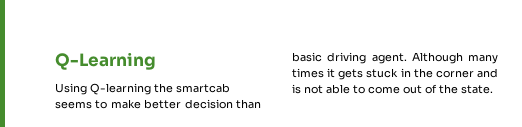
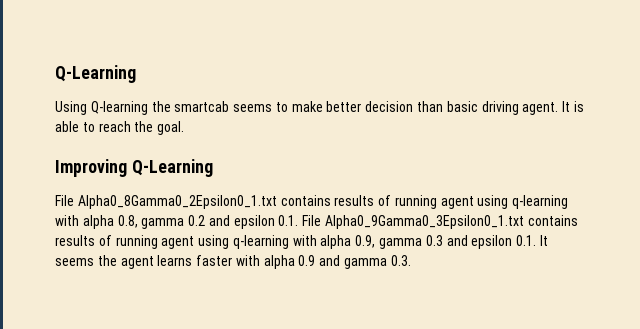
[411,52,498,64] [292,68,498,80] [292,84,493,94] Although many times it gets stuck in the corner and is not able to come out of the state. -> [562,101,584,112] [55,121,185,135] [55,159,213,177] [55,195,569,209] [55,215,578,229] [55,235,548,249] [55,255,411,269] It is able to reach the goal. // Improving Q-Learning // File Alpha0_8Gamma0_2Epsilon0_1.txt contains results of running agent using q-learning with alpha 0.8, gamma 0.2 and epsilon 0.1. File Alpha0_9Gamma0_3Epsilon0_1.txt contains results of running agent using q-learning with alpha 0.9, gamma 0.3 and epsilon 0.1. It seems the agent learns faster with alpha 0.9 and gamma 0.3.

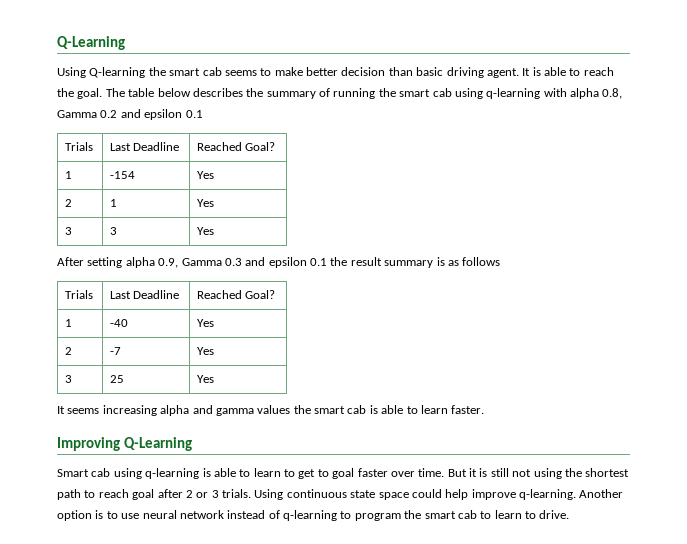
[174,101,230,112] smartcab -> [169,67,222,76] smart cab
[55,159,213,177] [55,195,474,209] // Improving Q-Learning // File Alpha0_8Gamma0_2Epsilon0_1.txt contains results of running agent -> [105,88,452,99] The table below describes the summary of running the smart cab
[141,218,185,229] gamma -> [57,110,97,118] Gamma
[278,215,578,229] [55,235,317,249] 0.1. File Alpha0_9Gamma0_3Epsilon0_1.txt contains results of running agent using q-learning with -> [185,110,203,118] [65,142,94,151] [110,142,180,151] [197,142,276,151] [65,171,73,179] [110,171,136,179] [197,171,215,179] [65,199,73,207] [110,199,118,207] [197,199,215,207] [65,227,73,235] [110,227,118,235] [197,227,215,235] [57,257,123,268] 0.1 // Trials | Last Deadline | Reached Goal? // 1 | -154 | Yes // 2 | 1 | Yes // 3 | 3 | Yes // After setting
[379,238,423,249] gamma -> [181,258,222,266] Gamma
[516,235,548,246] [55,255,411,269] 0.1. It seems the agent learns faster with alpha 0.9 and gamma 0.3. -> [310,257,501,268] [65,290,94,299] [110,290,180,299] [197,290,276,299] [65,319,73,327] [110,319,129,327] [197,319,215,327] [65,347,73,355] [110,347,122,355] [197,347,215,355] [65,375,73,383] [110,375,125,383] [197,375,215,383] [57,405,485,416] [57,437,192,451] [57,468,630,479] [57,489,624,500] [57,510,570,521] 0.1 the result summary is as follows // Trials | Last Deadline | Reached Goal? // 1 | -40 | Yes // 2 | -7 | Yes // 3 | 25 | Yes // It seems increasing alpha and gamma values the smart cab is able to learn faster. // Improving Q-Learning // Smart cab using q-learning is able to learn to get to goal faster over time. But it is still not using the shortest path to reach goal after 2 or 3 trials. Using continuous state space could help improve q-learning. Another option is to use neural network instead of q-learning to program the smart cab to learn to drive.

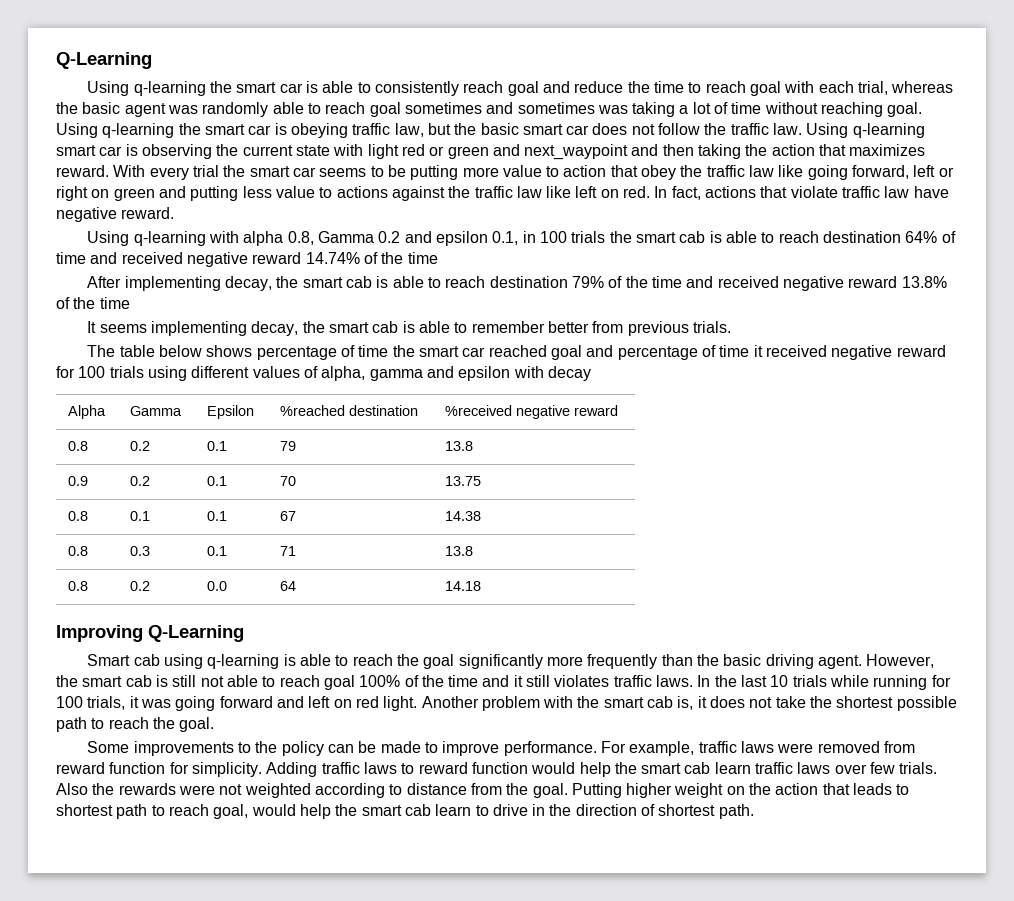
[89,67,614,78] [57,88,483,99] Q-learning the smart cab seems to make better decision than basic driving agent. It is able to reach the goal. The table below describes the summary of running the smart cab using -> [133,81,954,96] [56,102,923,117] [56,123,925,138] [56,144,926,160] [56,165,954,180] [56,186,949,201] [56,207,175,222] [87,231,130,246] q-learning the smart car is able to consistently reach goal and reduce the time to reach goal with each trial, whereas the basic agent was randomly able to reach goal sometimes and sometimes was taking a lot of time without reaching goal. Using q-learning the smart car is obeying traffic law, but the basic smart car does not follow the traffic law. Using q-learning smart car is observing the current state with light red or green and next_waypoint and then taking the action that maximizes reward. With every trial the smart car seems to be putting more value to action that obey the traffic law like going forward, left or right on green and putting less value to actions against the traffic law like left on red. In fact, actions that violate traffic law have negative reward. // Using
[185,110,203,118] [65,142,94,151] [110,142,180,151] [197,142,276,151] [65,171,73,179] [110,171,136,179] [197,171,215,179] [65,199,73,207] [110,199,118,207] [197,199,215,207] [65,227,73,235] [110,227,118,235] [197,227,215,235] [57,257,501,268] [65,290,94,299] [110,290,180,299] [197,290,276,299] [65,319,73,327] [110,319,129,327] [197,319,215,327] [65,347,73,355] [110,347,122,355] [197,347,215,355] [65,375,73,383] [110,375,125,383] [197,375,215,383] [57,405,485,416] 0.1 // Trials | Last Deadline | Reached Goal? // 1 | -154 | Yes // 2 | 1 | Yes // 3 | 3 | Yes // After setting alpha 0.9, Gamma 0.3 and epsilon 0.1 the result summary is as follows // Trials | Last Deadline | Reached Goal? // 1 | -40 | Yes // 2 | -7 | Yes // 3 | 25 | Yes // It seems increasing alpha and gamma values the smart cab is able to learn faster. -> [492,231,956,245] [56,252,438,267] [87,276,947,291] [56,297,130,309] [87,321,731,336] [87,345,946,360] [56,366,591,381] [68,405,107,419] [130,406,183,416] [207,405,255,419] [280,405,419,416] [445,405,619,419] [68,441,89,451] [130,441,151,451] [207,441,228,451] [280,441,297,451] [445,441,474,451] [68,476,89,486] [130,476,151,486] [207,476,228,486] [280,476,297,486] [445,476,482,486] [68,511,89,521] [130,511,151,521] [207,511,228,521] [280,511,297,521] [445,511,482,521] [68,546,89,556] [130,546,151,556] [207,546,228,556] [280,546,297,556] [445,546,474,556] [68,581,89,591] [130,581,151,591] [207,581,228,591] [280,581,297,591] [445,581,482,591] 0.1, in 100 trials the smart cab is able to reach destination 64% of time and received negative reward 14.74% of the time // After implementing decay, the smart cab is able to reach destination 79% of the time and received negative reward 13.8% of the time // It seems implementing decay, the smart cab is able to remember better from previous trials. // The table below shows percentage of time the smart car reached goal and percentage of time it received negative reward for 100 trials using different values of alpha, gamma and epsilon with decay // Alpha | Gamma | Epsilon | %reached destination | %received negative reward // 0.8 | 0.2 | 0.1 | 79 | 13.8 // 0.9 | 0.2 | 0.1 | 70 | 13.75 // 0.8 | 0.1 | 0.1 | 67 | 14.38 // 0.8 | 0.3 | 0.1 | 71 | 13.8 // 0.8 | 0.2 | 0.0 | 64 | 14.18
[253,468,630,479] [57,489,624,500] [57,510,570,521] learn to get to goal faster over time. But it is still not using the shortest path to reach goal after 2 or 3 trials. Using continuous state space could help improve q-learning. Another option is to use neural network instead of q-learning to program the smart cab to learn to drive. -> [352,654,935,669] [56,675,951,690] [56,696,957,711] [56,717,215,732] [87,741,915,756] [56,762,938,777] [56,783,910,798] [56,804,754,819] reach the goal significantly more frequently than the basic driving agent. However, the smart cab is still not able to reach goal 100% of the time and it still violates traffic laws. In the last 10 trials while running for 100 trials, it was going forward and left on red light. Another problem with the smart cab is, it does not take the shortest possible path to reach the goal. // Some improvements to the policy can be made to improve performance. For example, traffic laws were removed from reward function for simplicity. Adding traffic laws to reward function would help the smart cab learn traffic laws over few trials. Also the rewards were not weighted according to distance from the goal. Putting higher weight on the action that leads to shortest path to reach goal, would help the smart cab learn to drive in the direction of shortest path.

